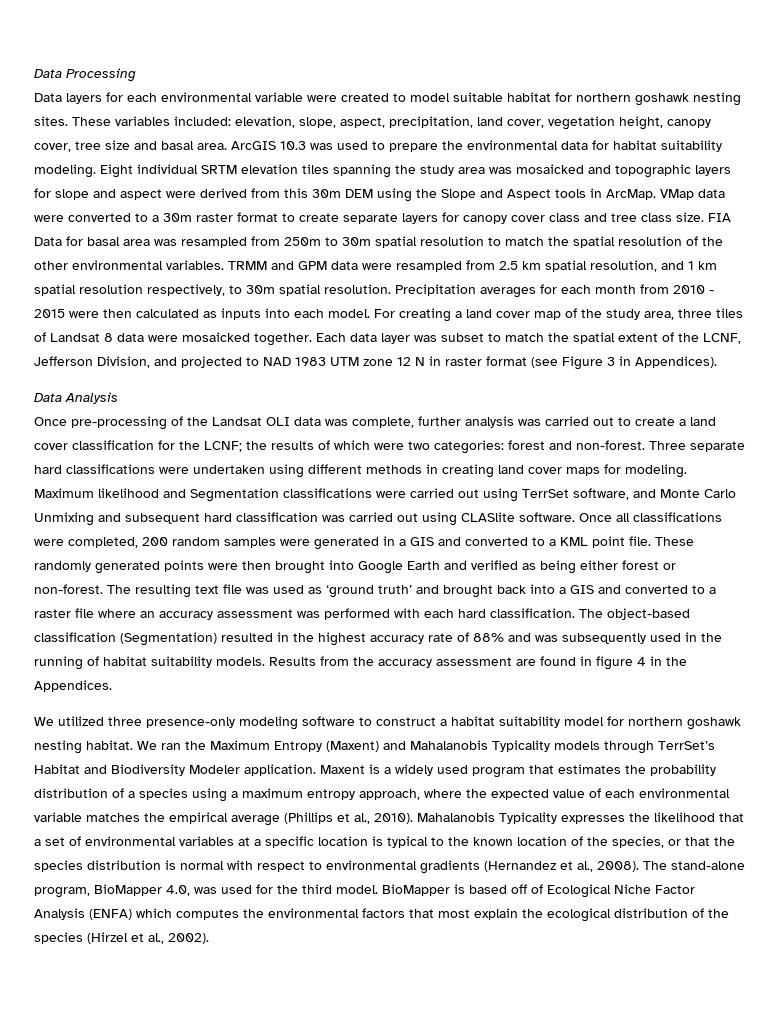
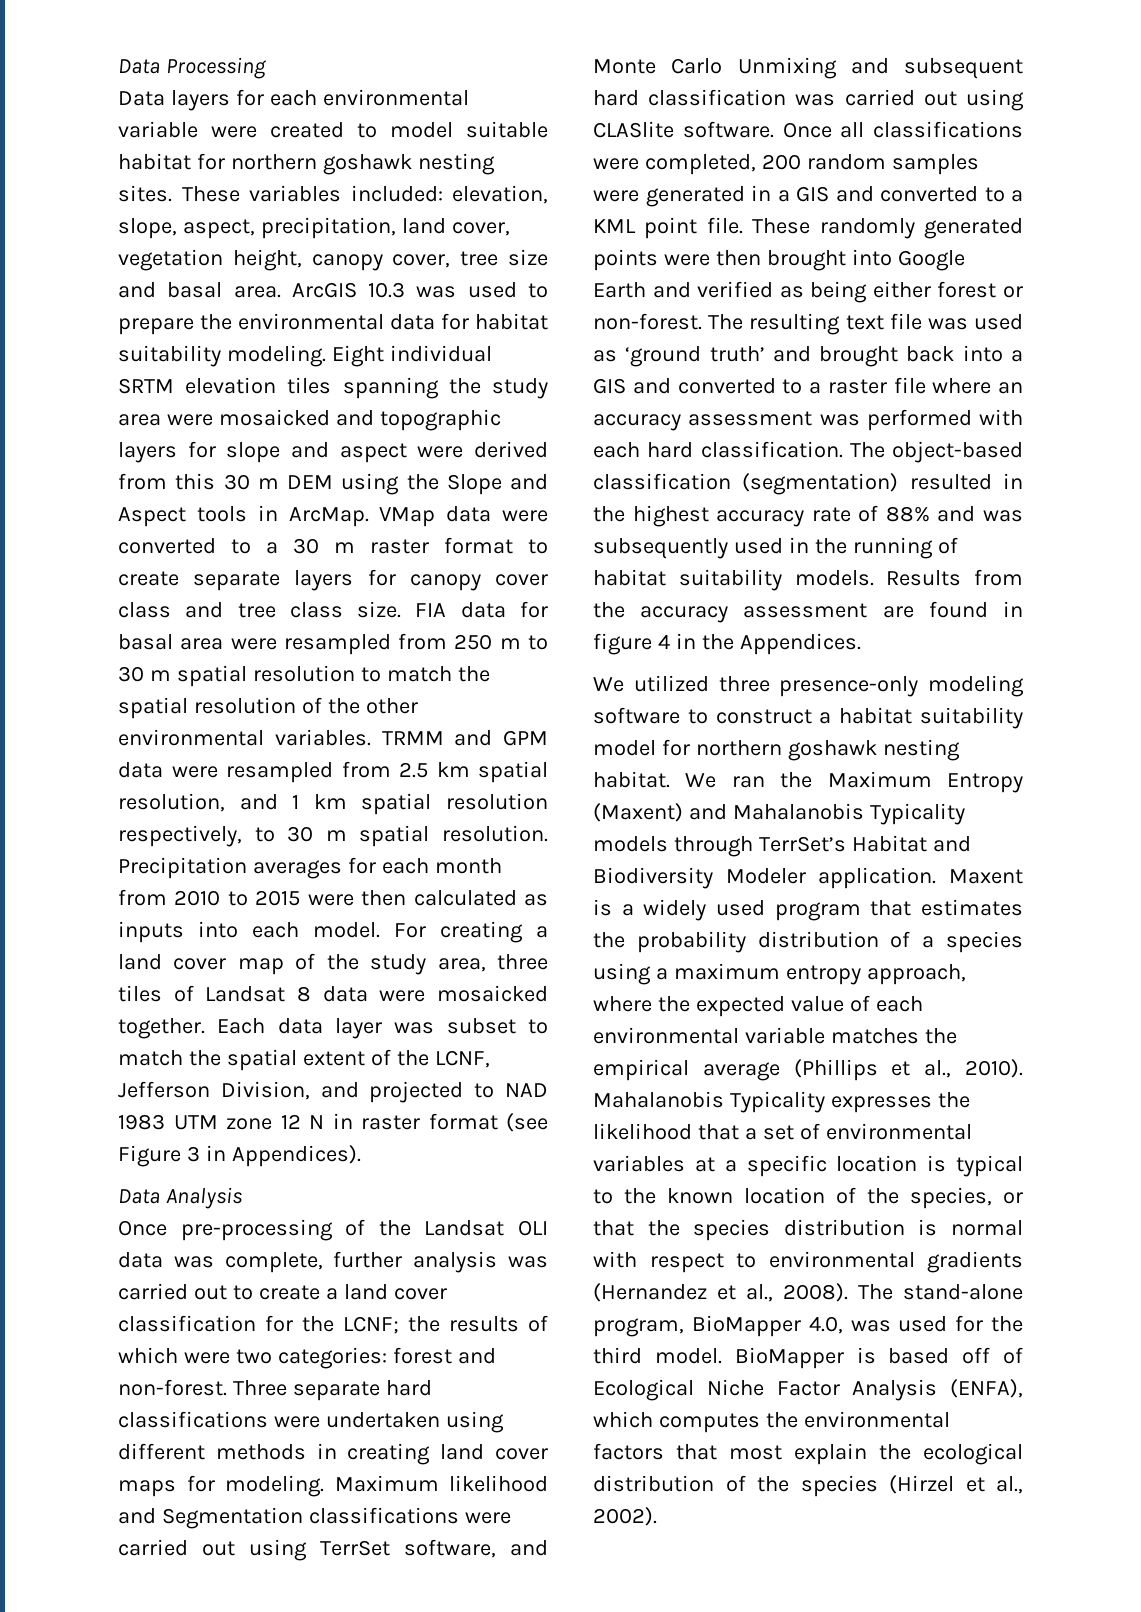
[489,167,512,174] was -> [166,414,213,426] were
[312,189,341,198] 30m -> [223,474,279,490] 30 m
[163,213,192,222] 30m -> [293,538,355,554] 30 m
[34,237,62,246] Data -> [460,602,506,618] data
[154,236,371,248] was resampled from 250m to 30m -> [230,633,548,655] [118,666,171,682] were resampled from 250 m to 30 m
[246,285,275,294] 30m -> [287,826,347,842] 30 m
[709,290,714,294] - -> [227,891,248,906] to
[120,632,217,646] (Segmentation) -> [742,473,899,495] (segmentation)
[89,909,132,920] (ENFA) -> [950,1379,1023,1398] (ENFA),

